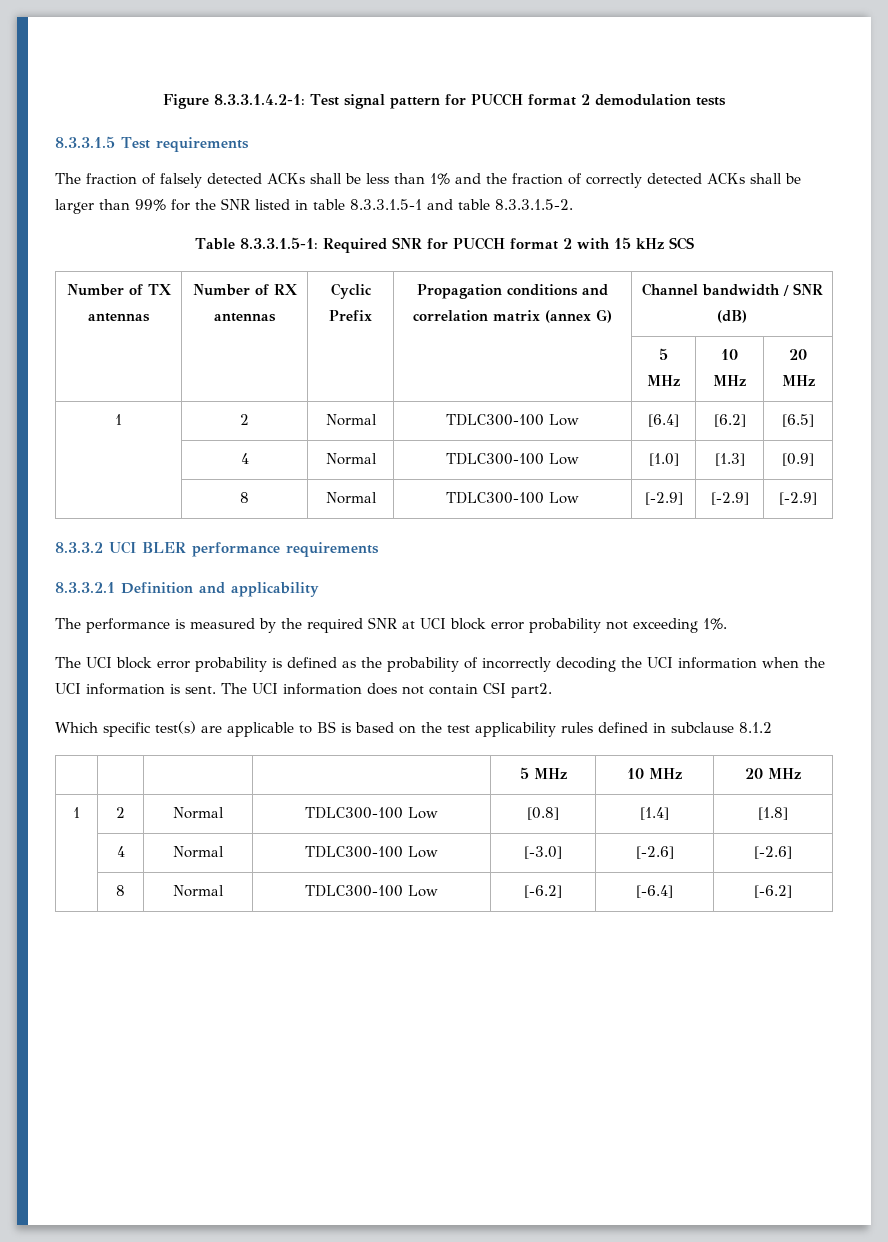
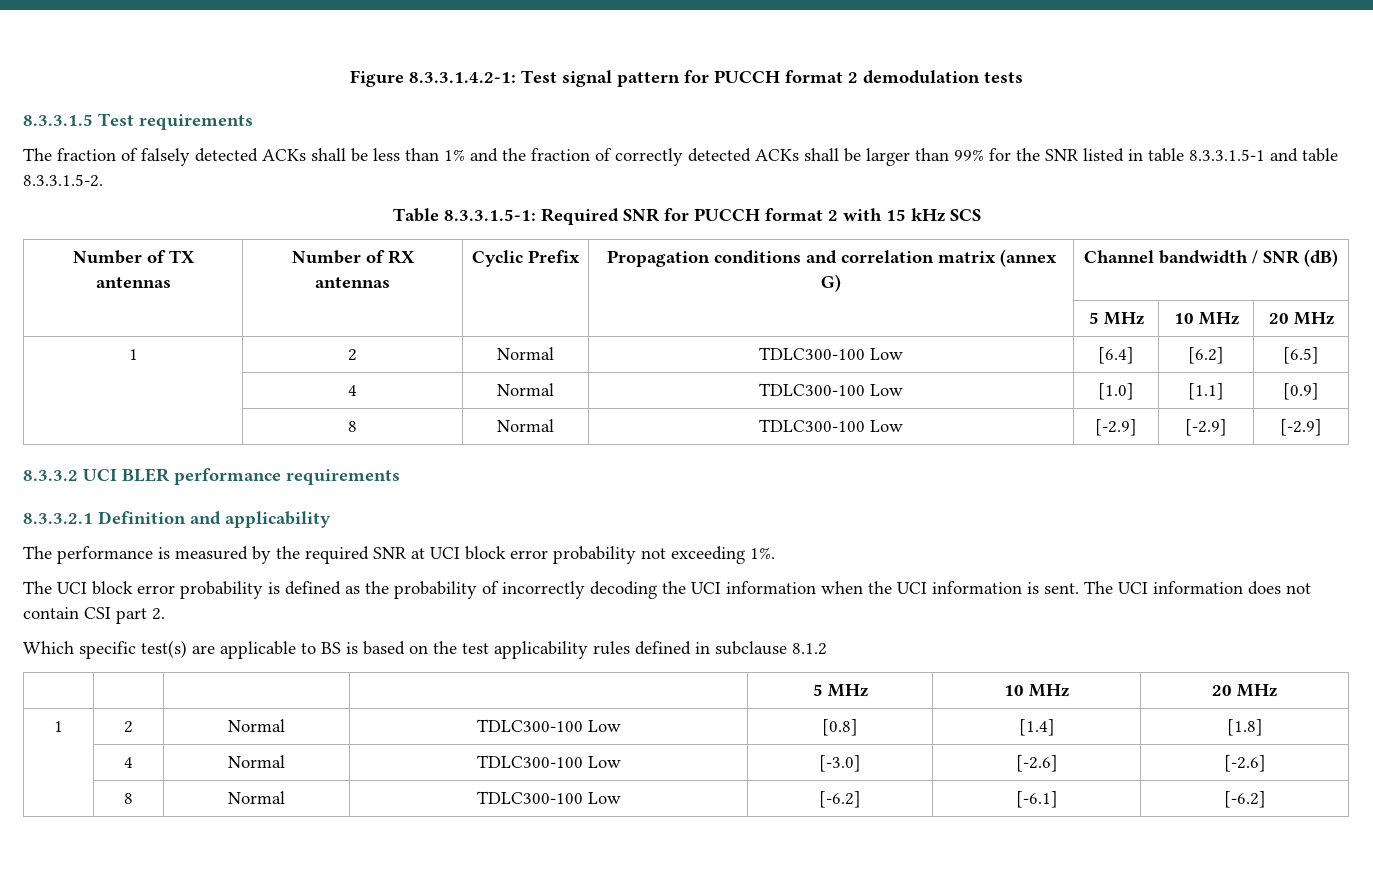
[714,453,745,466] [1.3] -> [1188,383,1224,400] [1.1]
[511,683,552,698] part2. -> [116,608,165,624] part 2.
[636,885,673,898] [-6.4] -> [1015,791,1058,808] [-6.1]

